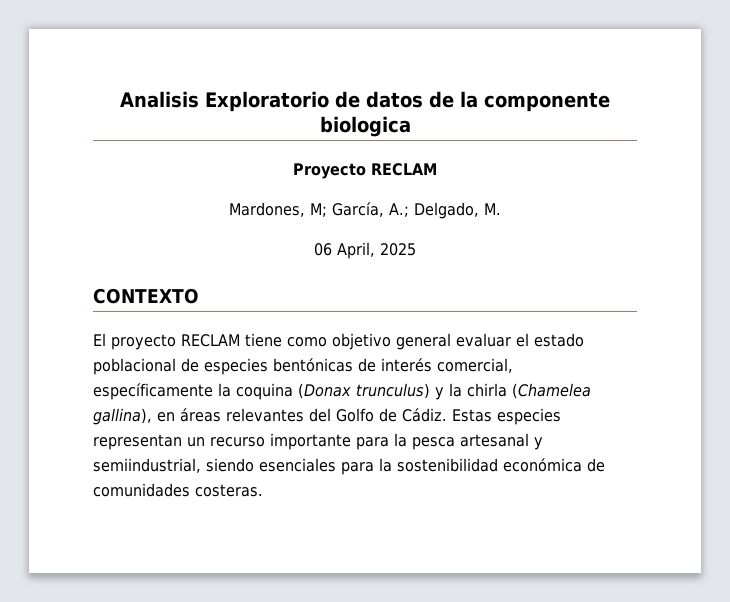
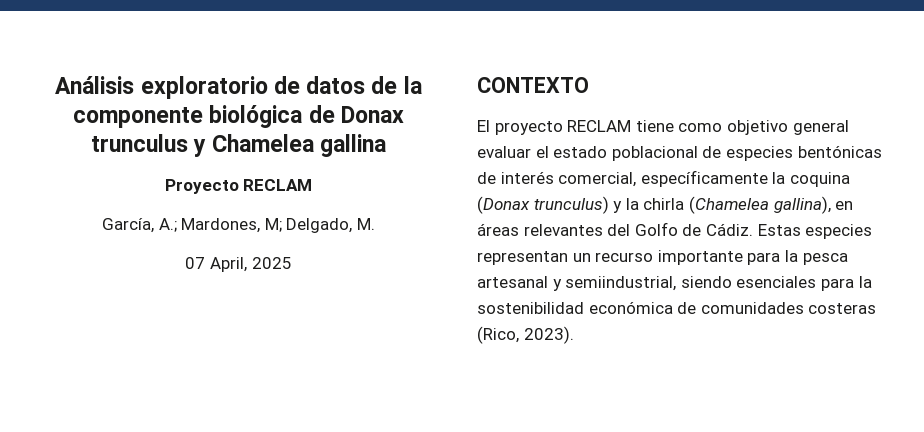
[120,91,329,112] Analisis Exploratorio -> [55,76,268,99] Análisis exploratorio
[319,116,411,137] [293,163,437,179] [229,202,409,217] biologica // Proyecto RECLAM // Mardones, M; García, A.; -> [209,105,404,128] [90,134,387,157] [164,179,313,194] [102,218,282,233] biológica de Donax trunculus y Chamelea gallina // Proyecto RECLAM // García, A.; Mardones, M;
[314,243,332,256] 06 -> [185,257,206,269] 07
[195,484,263,497] costeras. -> [808,303,877,314] [477,326,574,344] costeras (Rico, 2023).

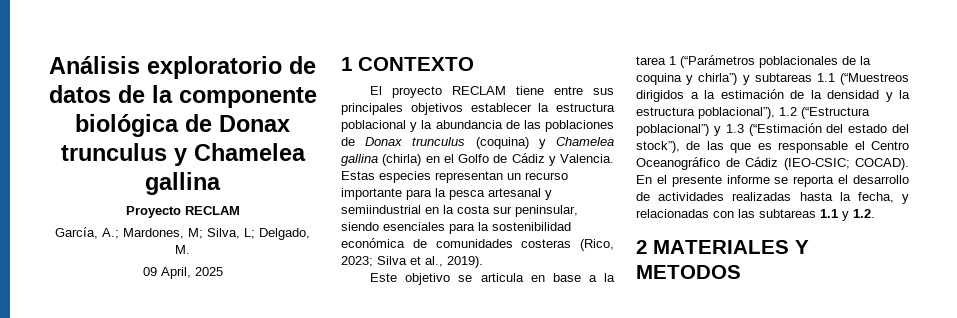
(282, 225) none -> [207,228,255,239] Silva, L;
[185,257,206,269] 07 -> [142,267,157,276] 09
(292, 263) none -> [341,57,352,71] 1
[678,120,849,135] [477,145,882,161] [477,170,850,187] [477,196,854,214] [477,222,753,236] como objetivo general evaluar el estado poblacional de especies bentónicas de interés comercial, específicamente la coquina (Donax trunculus) y la chirla (Chamelea gallina), en áreas relevantes del Golfo de Cádiz. -> [554,86,614,95] [341,103,615,115] [341,120,614,132] [341,137,614,149] [341,153,614,166] entre sus principales objetivos establecer la estructura poblacional y la abundancia de las poblaciones de Donax trunculus (coquina) y Chamelea gallina (chirla) en el Golfo de Cádiz y Valencia.
[565,276,677,291] semiindustrial, -> [341,205,578,217] semiindustrial en la costa sur peninsular,
[523,326,574,344] 2023). -> [341,256,483,268] [370,273,615,285] [636,55,871,68] [636,73,909,85] [636,89,910,102] [636,107,870,119] [636,123,909,136] [636,141,909,153] [636,157,909,170] [636,175,909,187] [636,192,909,204] [636,209,875,221] [636,240,809,254] [636,265,741,279] 2023; Silva et al., 2019). // Este objetivo se articula en base a la tarea 1 (“Parámetros poblacionales de la coquina y chirla”) y subtareas 1.1 (“Muestreos dirigidos a la estimación de la densidad y la estructura poblacional”), 1.2 (“Estructura poblacional”) y 1.3 (“Estimación del estado del stock”), de las que es responsable el Centro Oceanográfico de Cádiz (IEO-CSIC; COCAD). En el presente informe se reporta el desarrollo de actividades realizadas hasta la fecha, y relacionadas con las subtareas 1.1 y 1.2. // 2 MATERIALES Y METODOS

